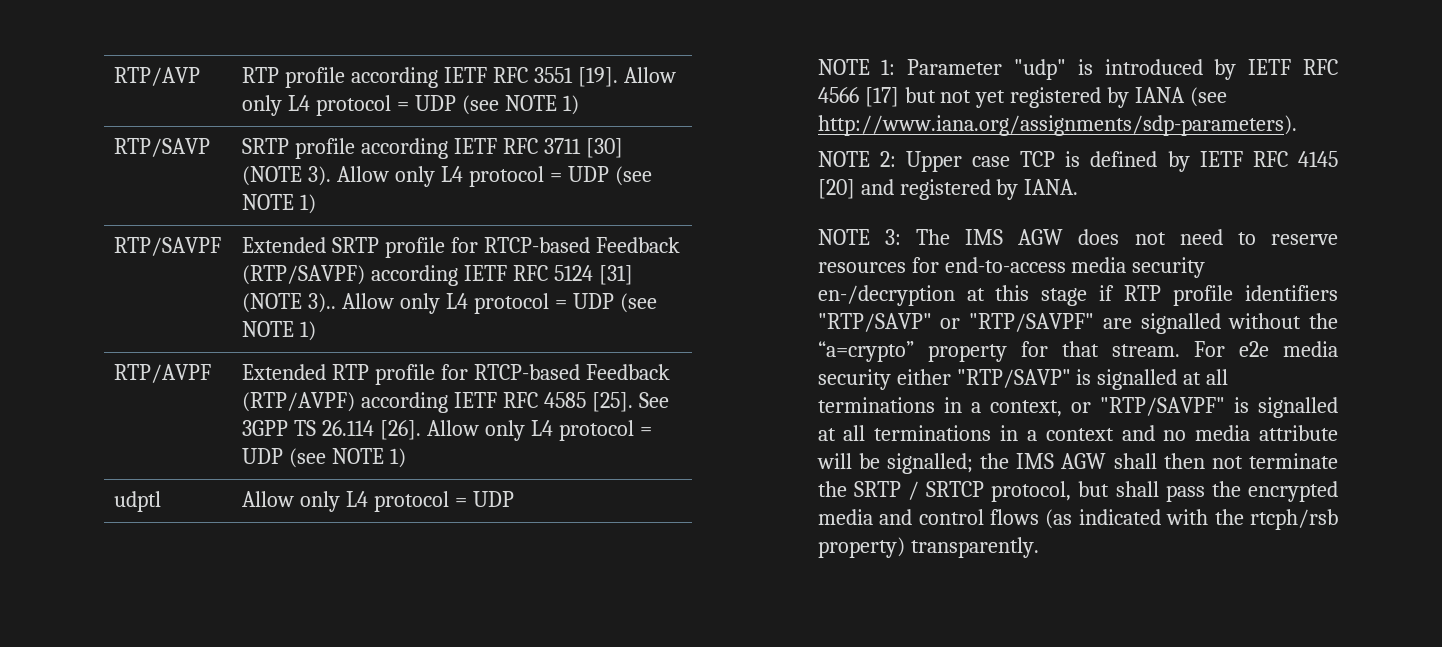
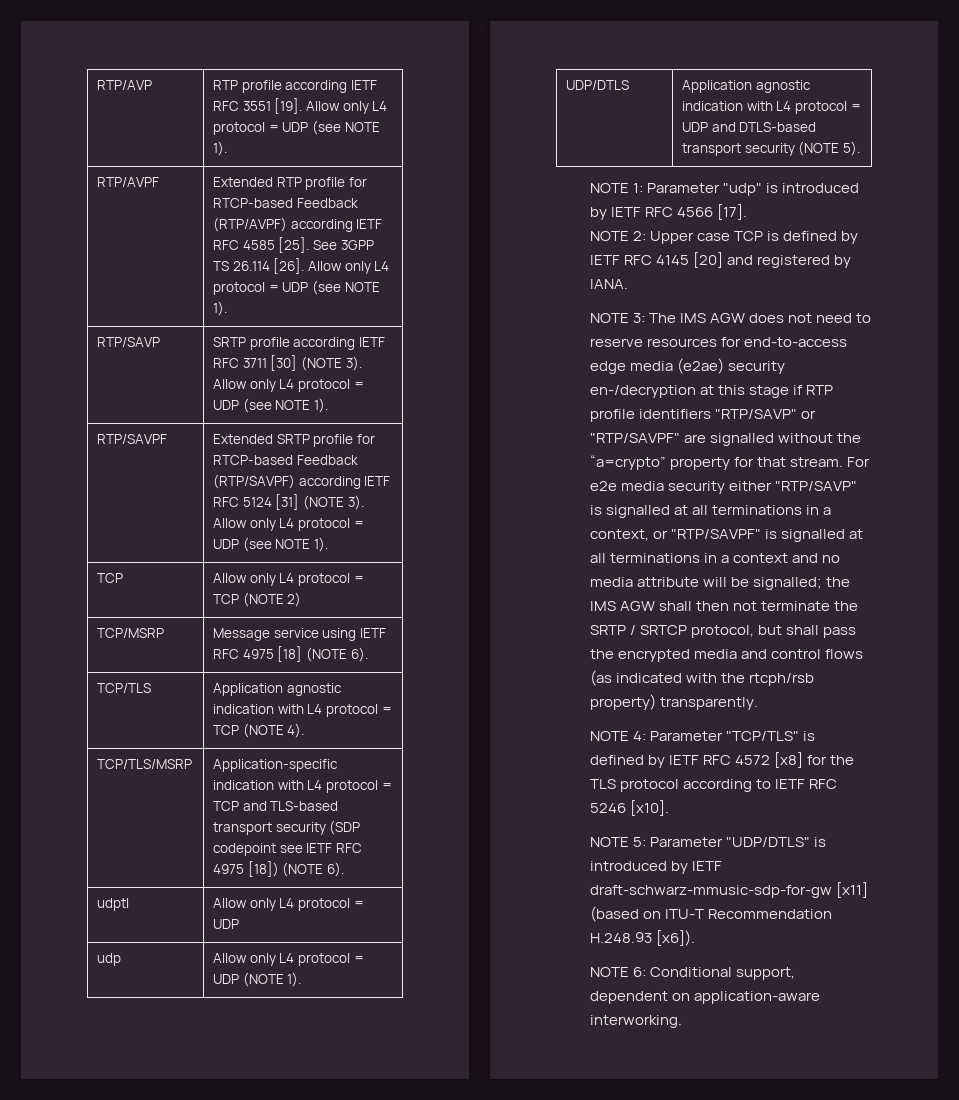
[562,95,579,115] [114,138,211,157] [242,138,623,159] [242,166,652,187] [242,194,316,214] [114,237,222,256] [242,237,680,258] [242,265,633,286] [242,293,657,314] [242,321,316,341] 1) // RTP/SAVP | SRTP profile according IETF RFC 3711 [30] (NOTE 3). Allow only L4 protocol = UDP (see NOTE 1) // RTP/SAVPF | Extended SRTP profile for RTCP-based Feedback (RTP/SAVPF) according IETF RFC 5124 [31] (NOTE 3).. Allow only L4 protocol = UDP (see NOTE 1) -> [213,141,228,156] 1).
[389,448,406,468] 1) -> [213,301,228,316] [97,337,161,347] [213,337,385,350] [213,355,362,371] [213,379,364,392] [213,398,328,413] [97,434,168,444] [213,434,375,447] [213,455,358,465] [213,474,391,489] [213,494,364,510] [213,518,364,531] [213,537,328,552] [97,573,124,583] [213,573,364,586] [213,592,302,607] [97,628,165,638] [213,628,386,641] [213,646,368,662] [97,683,152,693] [213,683,342,696] [213,704,392,717] [213,723,305,738] [97,759,193,769] [213,759,339,772] [213,780,392,793] [213,801,339,811] [213,820,361,835] [213,843,362,856] [213,861,344,877] 1). // RTP/SAVP | SRTP profile according IETF RFC 3711 [30] (NOTE 3). Allow only L4 protocol = UDP (see NOTE 1). // RTP/SAVPF | Extended SRTP profile for RTCP-based Feedback (RTP/SAVPF) according IETF RFC 5124 [31] (NOTE 3). Allow only L4 protocol = UDP (see NOTE 1). // TCP | Allow only L4 protocol = TCP (NOTE 2) // TCP/MSRP | Message service using IETF RFC 4975 [18] (NOTE 6). // TCP/TLS | Application agnostic indication with L4 protocol = TCP (NOTE 4). // TCP/TLS/MSRP | Application-specific indication with L4 protocol = TCP and TLS-based transport security (SDP codepoint see IETF RFC 4975 [18]) (NOTE 6).
(514, 499) none -> [97,953,122,966] [213,953,364,966] [213,972,302,987] [566,80,630,90] [682,80,811,93] [682,101,861,114] [682,122,817,132] [682,141,860,156] // udp | Allow only L4 protocol = UDP (NOTE 1). // UDP/DTLS | Application agnostic indication with L4 protocol = UDP and DTLS-based transport security (NOTE 5).
[864,87,1228,108] [817,115,1297,136] [17] but not yet registered by IANA (see http://www.iana.org/assignments/sdp-parameters). -> [716,204,747,220] [17].
[1071,257,1127,273] media -> [589,358,724,374] edge media (e2ae)
(1039, 547) none -> [589,731,815,741] [589,752,855,768] [589,779,838,792] [589,800,669,816] [589,837,826,847] [589,861,722,874] [589,882,868,898] [589,906,832,922] [589,930,695,946] [589,967,795,980] [589,991,820,1004] [589,1015,682,1028] // NOTE 4: Parameter "TCP/TLS" is defined by IETF RFC 4572 [x8] for the TLS protocol according to IETF RFC 5246 [x10]. // NOTE 5: Parameter "UDP/DTLS" is introduced by IETF draft-schwarz-mmusic-sdp-for-gw [x11] (based on ITU-T Recommendation H.248.93 [x6]). // NOTE 6: Conditional support, dependent on application-aware interworking.

